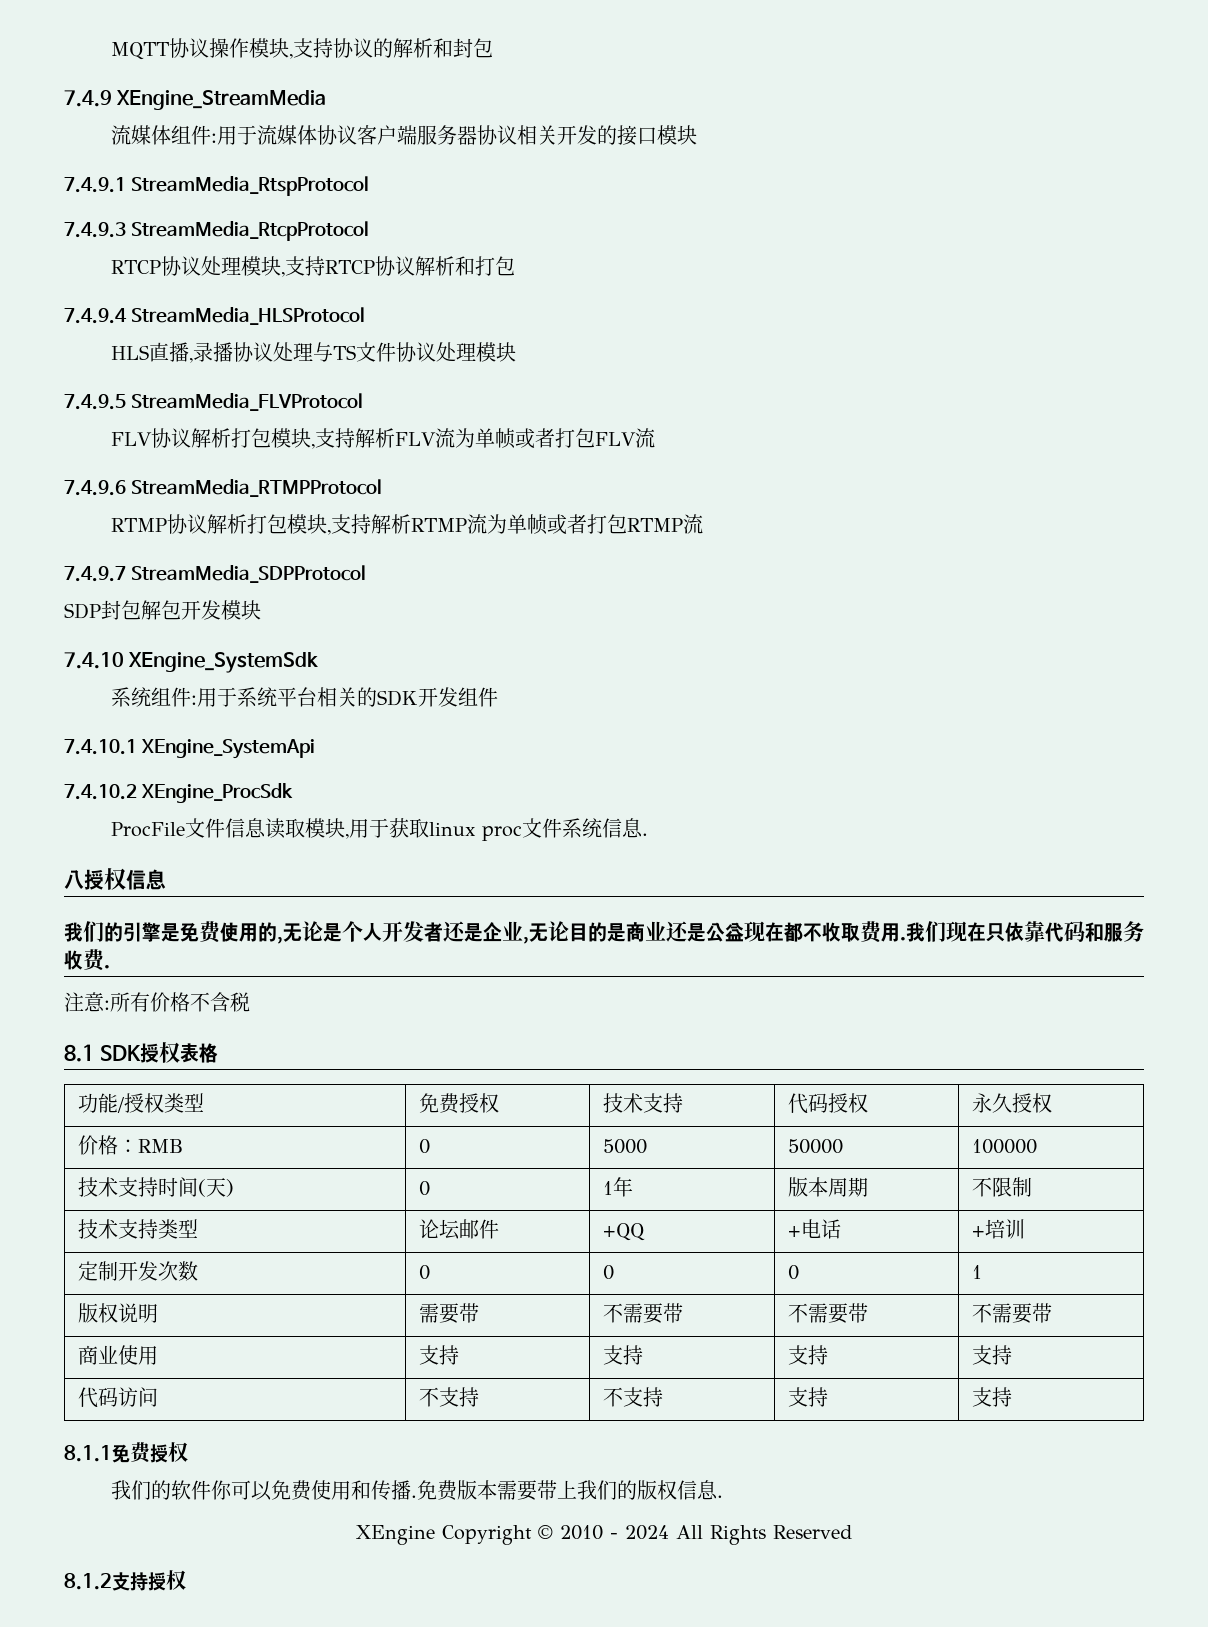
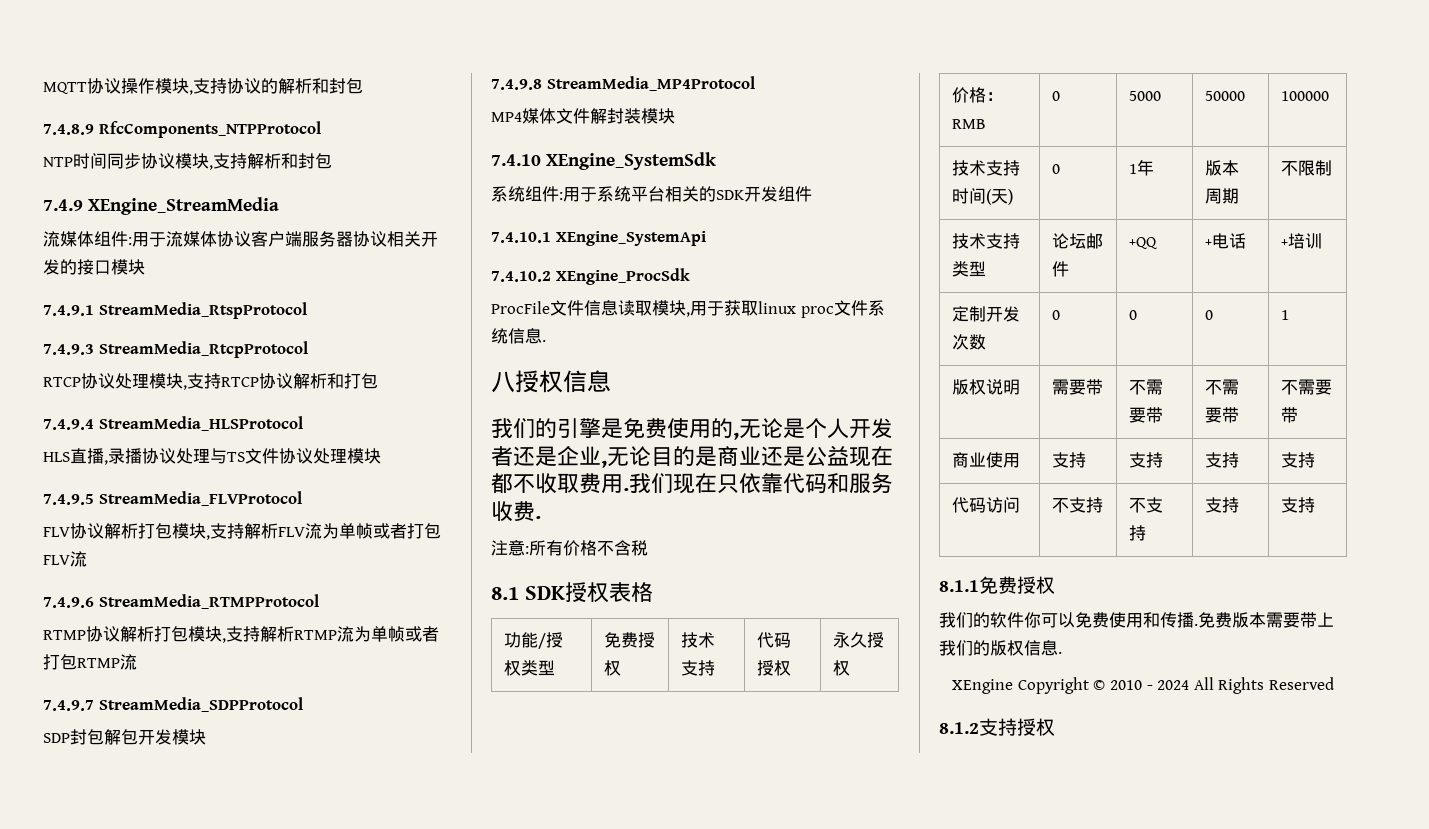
(494, 48) none -> [43,121,321,138] [43,153,332,170] // 7.4.8.9 RfcComponents_NTPProtocol // NTP时间同步协议模块,支持解析和封包
(261, 610) none -> [491,76,755,91] [491,108,675,124] // 7.4.9.8 StreamMedia_MP4Protocol // MP4媒体文件解封装模块

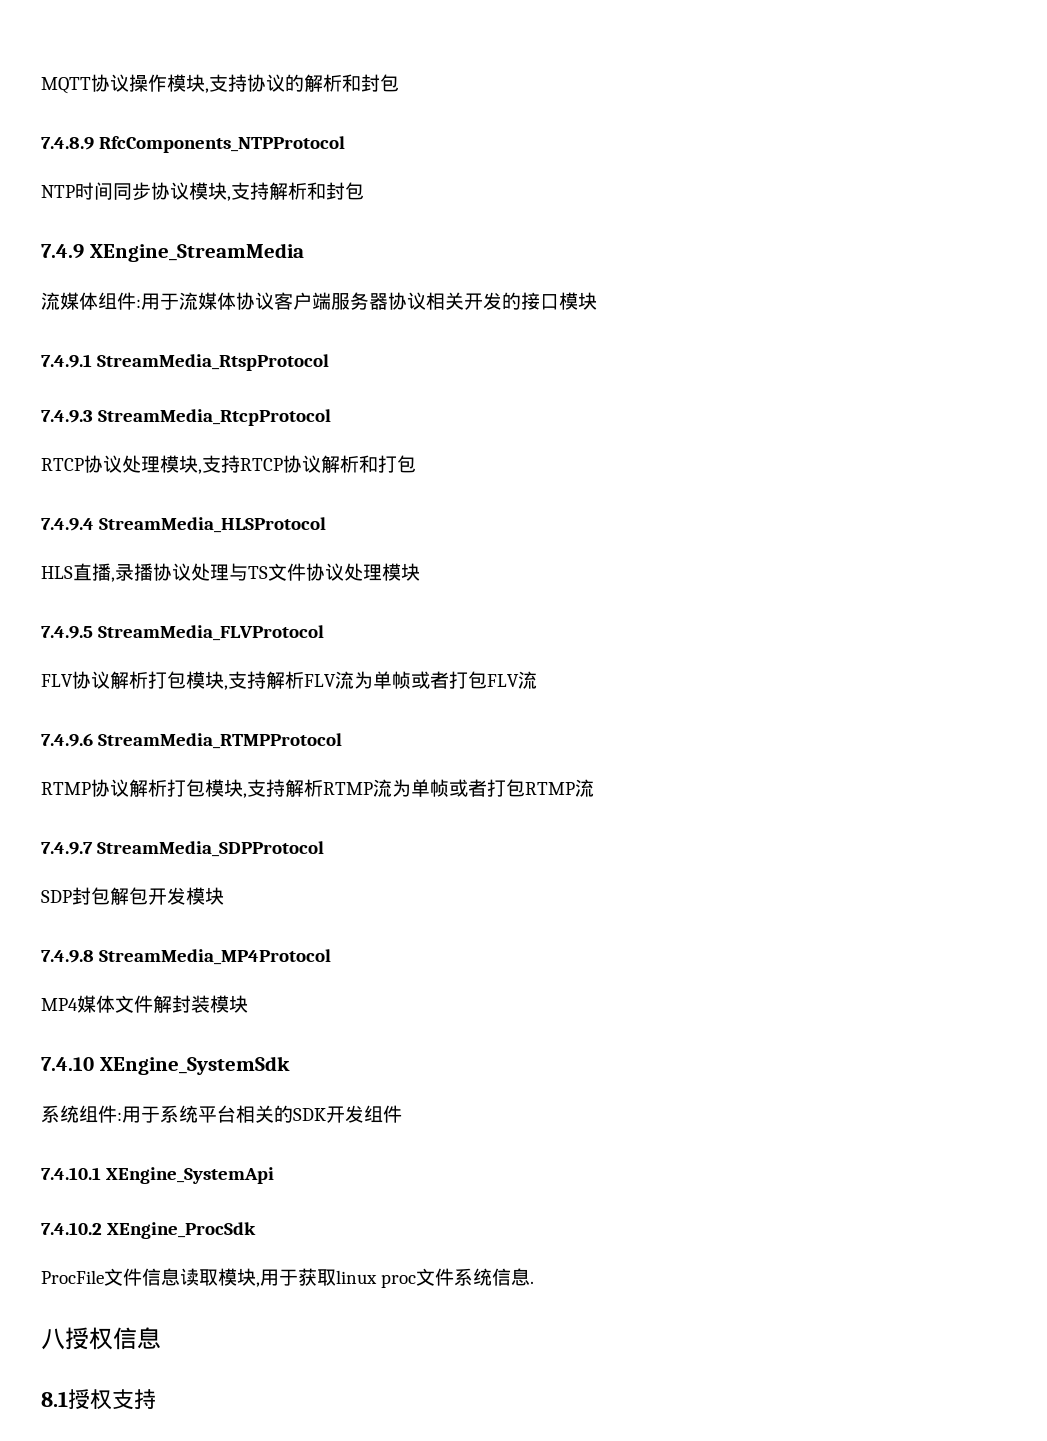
[491,418,893,440] [491,445,893,468] [491,473,893,494] [491,501,541,522] [491,540,648,556] [491,582,653,603] [504,632,564,649] [504,660,556,676] [604,632,656,648] [604,660,622,676] [681,632,716,648] [681,660,716,676] [757,632,792,648] [757,660,792,676] [833,632,885,648] [833,660,851,676] [952,87,1004,103] [952,119,987,129] [1052,91,1061,101] [1129,91,1162,101] [1205,91,1246,101] [1281,91,1330,101] [952,160,1021,176] [952,188,1014,205] [1052,164,1061,174] [1129,159,1155,176] [1205,160,1240,176] [1205,188,1240,204] [1281,160,1333,176] [952,233,1021,249] [952,261,987,277] [1052,233,1104,249] [1052,261,1070,277] [1129,237,1159,249] [1205,233,1247,249] [1281,233,1323,249] [952,306,1021,322] [952,334,987,350] [1052,310,1061,320] [1129,310,1138,320] [1205,310,1214,320] [1281,310,1290,320] [952,379,1021,395] [1052,379,1104,395] [1129,379,1164,395] [1129,407,1164,423] [1205,379,1240,395] [1205,407,1240,423] [1281,379,1333,395] [1281,407,1299,423] [952,452,1021,468] [1052,452,1087,468] [1129,452,1164,468] [1205,452,1240,468] [1281,452,1316,468] [952,497,1021,513] [1052,497,1104,513] [1129,497,1164,513] [1129,525,1147,541] [1205,497,1240,513] [1281,497,1316,513] [939,576,1055,594] [939,612,1334,628] [939,640,1062,656] [952,677,1334,694] [939,718,1055,736] 我们的引擎是免费使用的,无论是个人开发者还是企业,无论目的是商业还是公益现在都不收取费用.我们现在只依靠代码和服务收费. // 注意:所有价格不含税 // 8.1 SDK授权表格 // 功能/授权类型 | 免费授权 | 技术支持 | 代码授权 | 永久授权 // 价格：RMB | 0 | 5000 | 50000 | 100000 // 技术支持时间(天) | 0 | 1年 | 版本周期 | 不限制 // 技术支持类型 | 论坛邮件 | +QQ | +电话 | +培训 // 定制开发次数 | 0 | 0 | 0 | 1 // 版权说明 | 需要带 | 不需要带 | 不需要带 | 不需要带 // 商业使用 | 支持 | 支持 | 支持 | 支持 // 代码访问 | 不支持 | 不支持 | 支持 | 支持 // 8.1.1免费授权 // 我们的软件你可以免费使用和传播.免费版本需要带上我们的版权信息. // XEngine Copyright © 2010 - 2024 All Rights Reserved // 8.1.2支持授权 -> [41,1389,156,1410] 8.1授权支持

